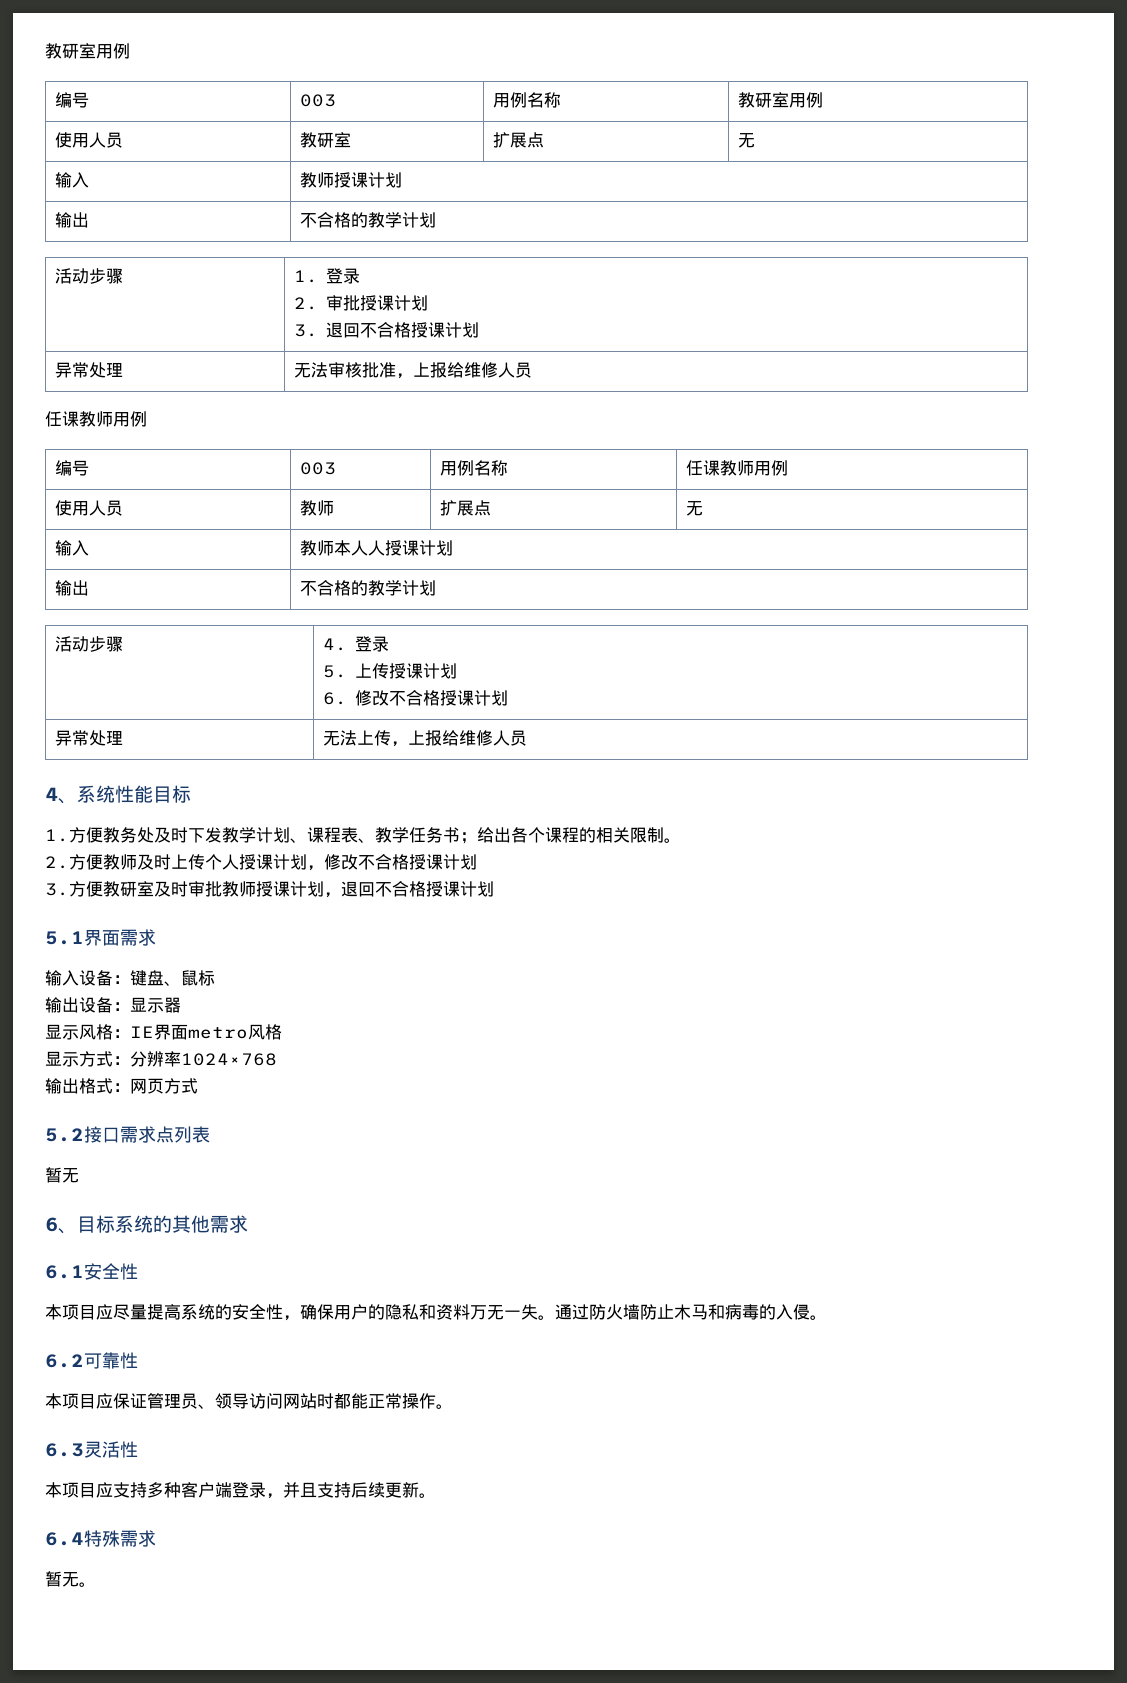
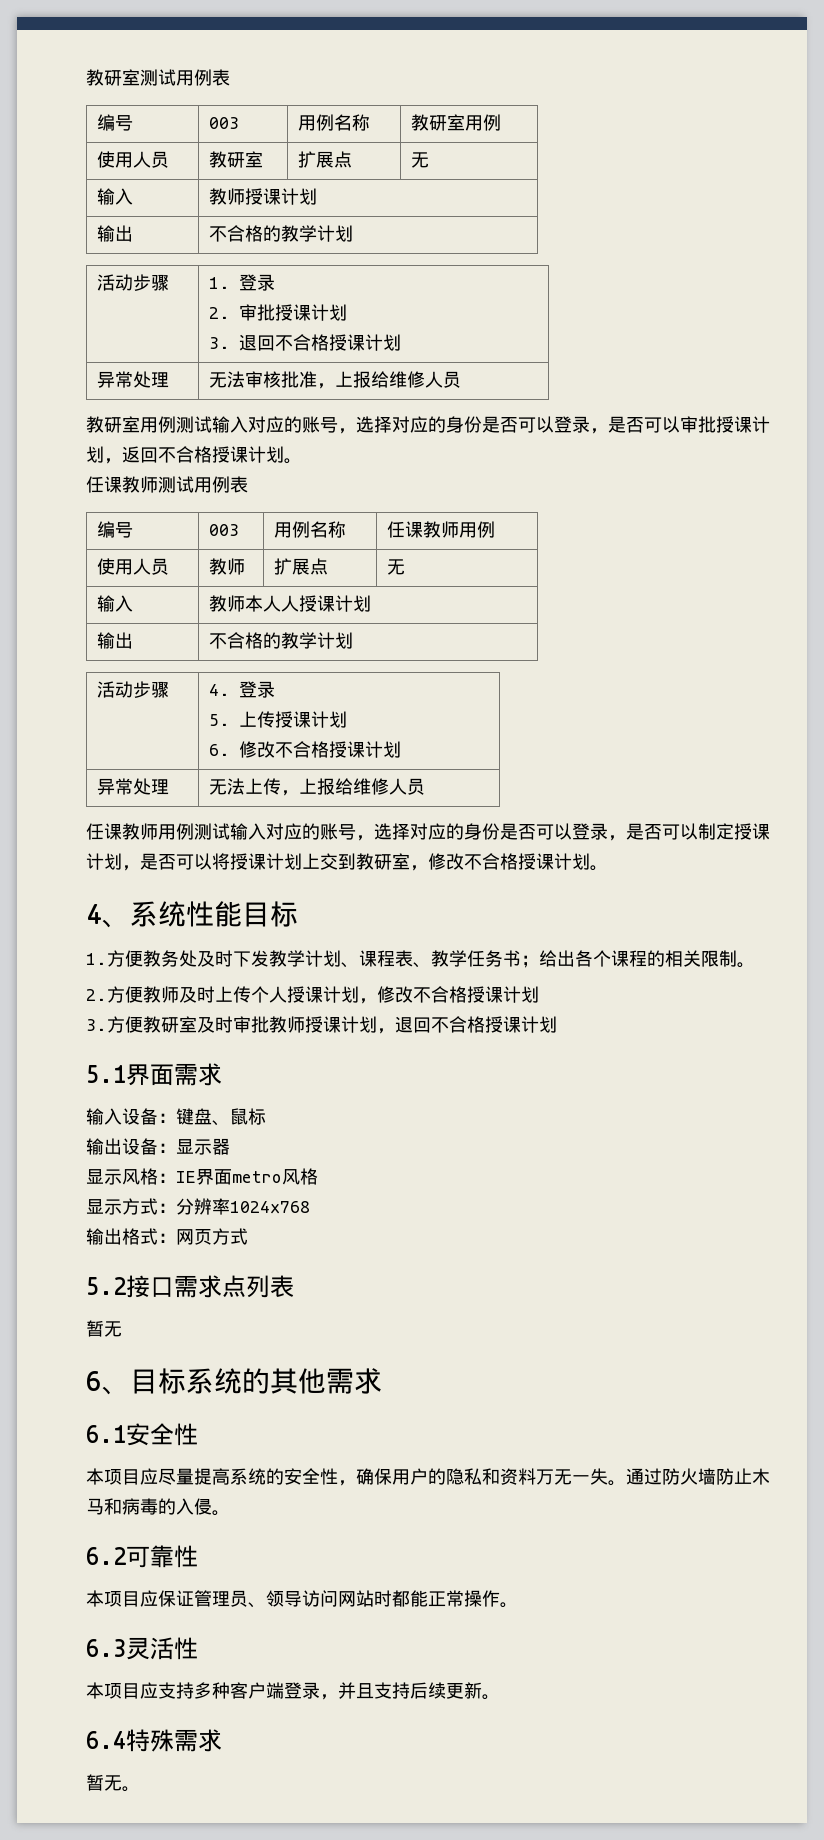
[45,43,130,59] 教研室用例 -> [86,69,230,86] 教研室测试用例表
[45,411,147,427] // 任课教师用例 -> [86,416,770,434] [86,446,302,464] [86,476,248,493] // 教研室用例测试输入对应的账号，选择对应的身份是否可以登录，是否可以审批授课计划，返回不合格授课计划。 // 任课教师测试用例表
(527, 738) none -> [86,823,770,841] [86,853,608,871] // 任课教师用例测试输入对应的账号，选择对应的身份是否可以登录，是否可以制定授课计划，是否可以将授课计划上交到教研室，修改不合格授课计划。

